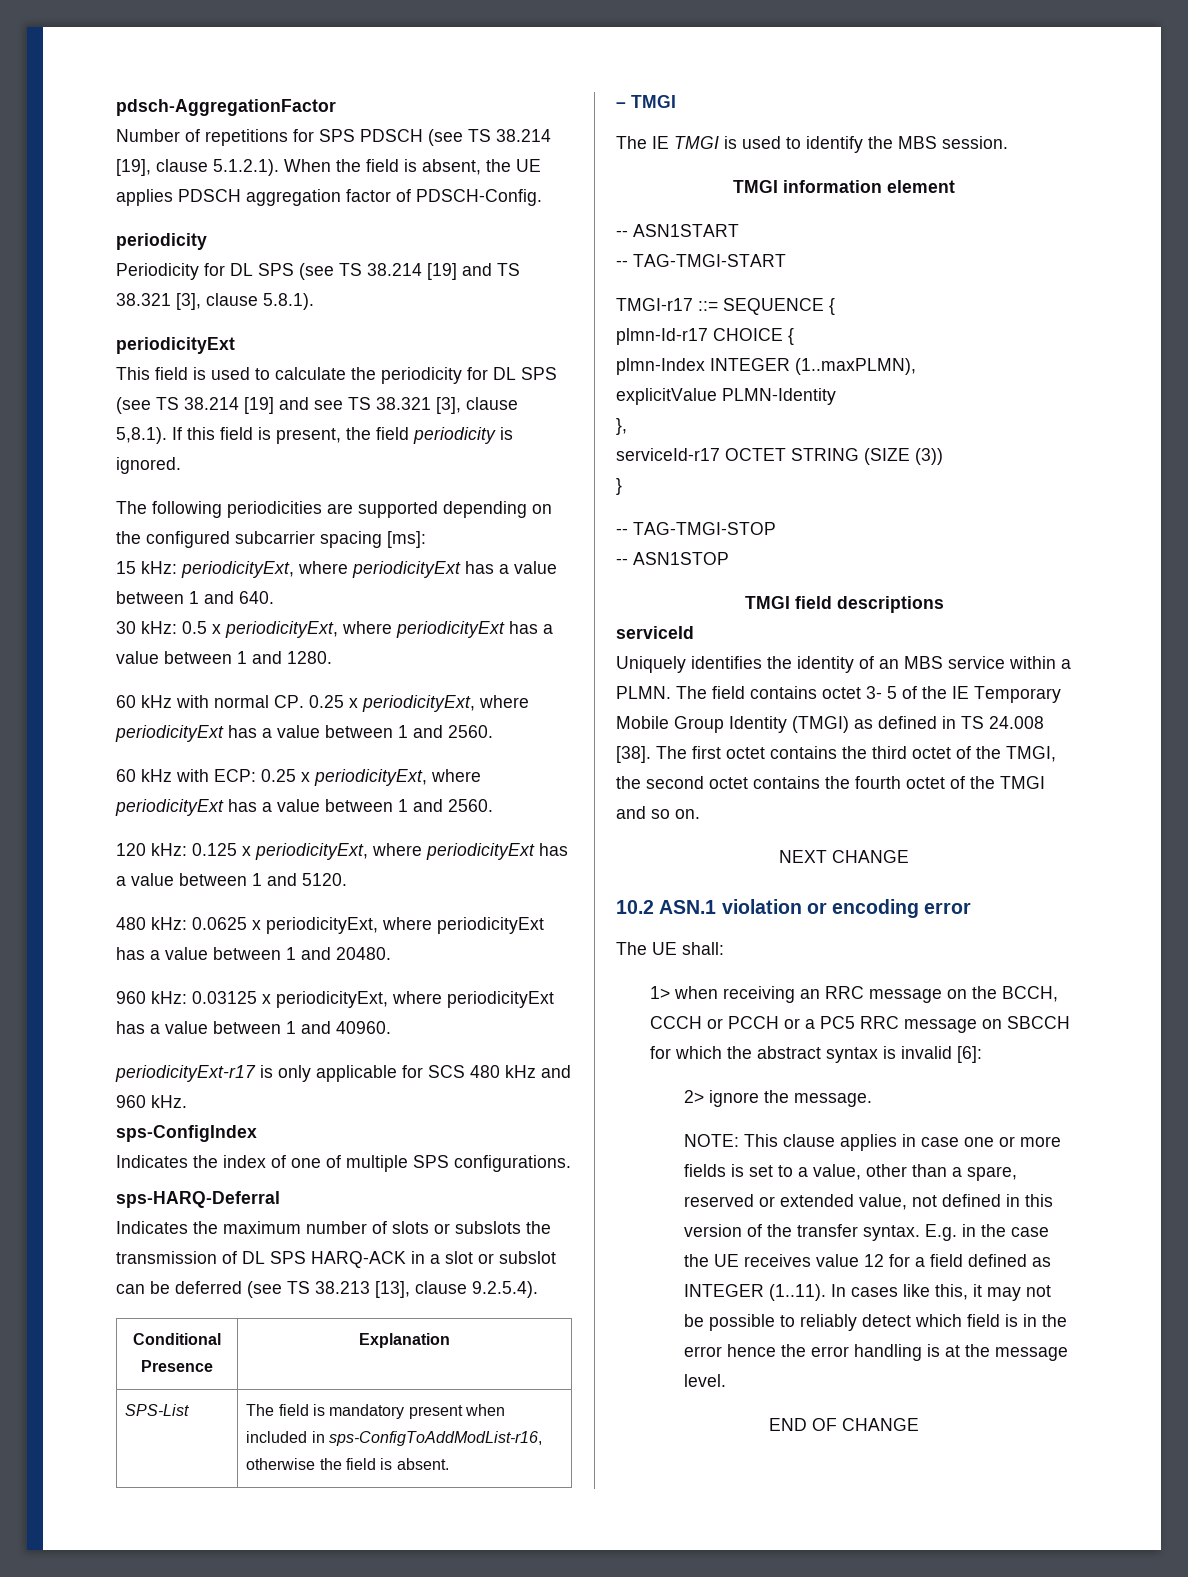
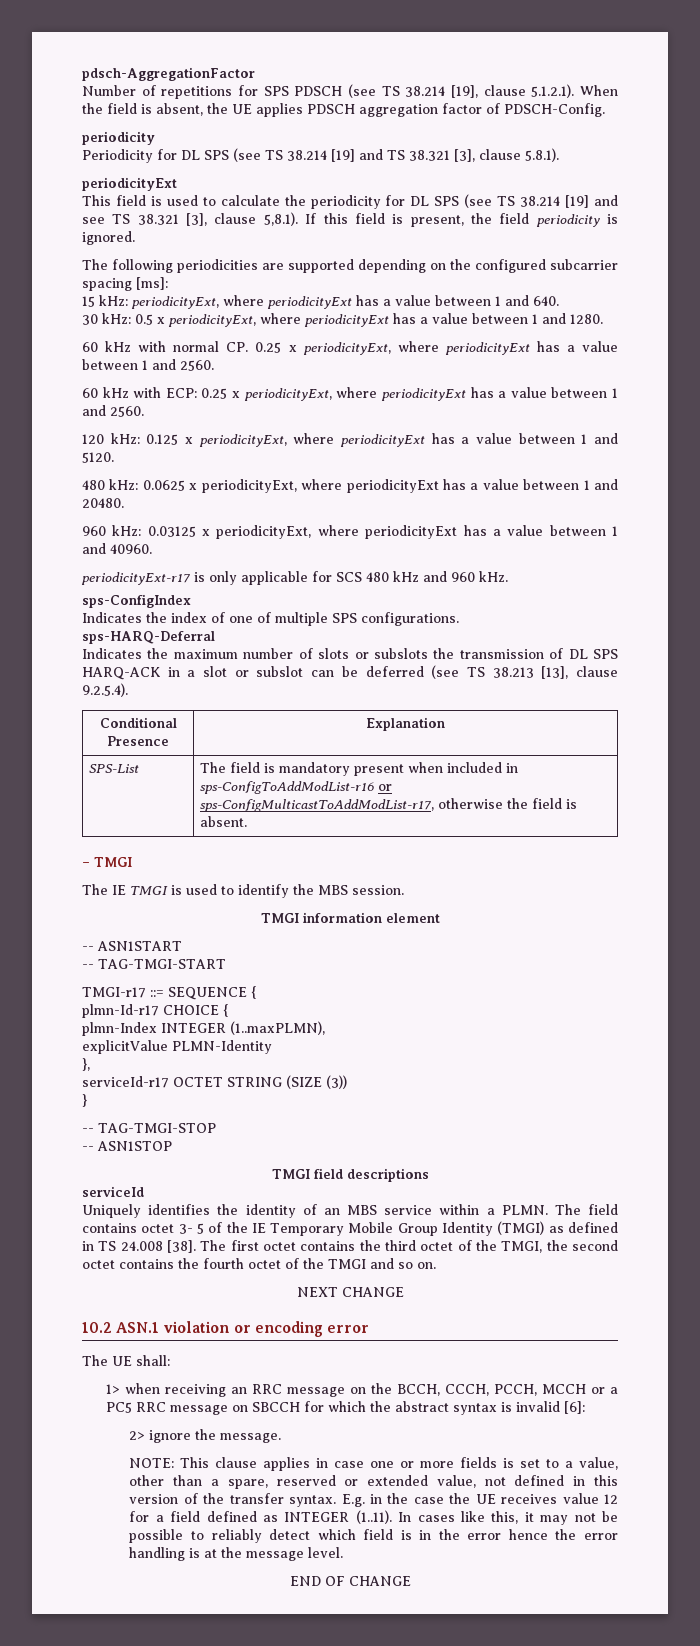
[328,1431,542,1446] sps-ConfigToAddModList-r16, -> [200,781,393,794] [200,799,435,812] sps-ConfigToAddModList-r16 or sps-ConfigMulticastToAddModList-r17,
[650,1016,780,1029] CCCH or PCCH -> [444,1384,586,1396] CCCH, PCCH, MCCH

